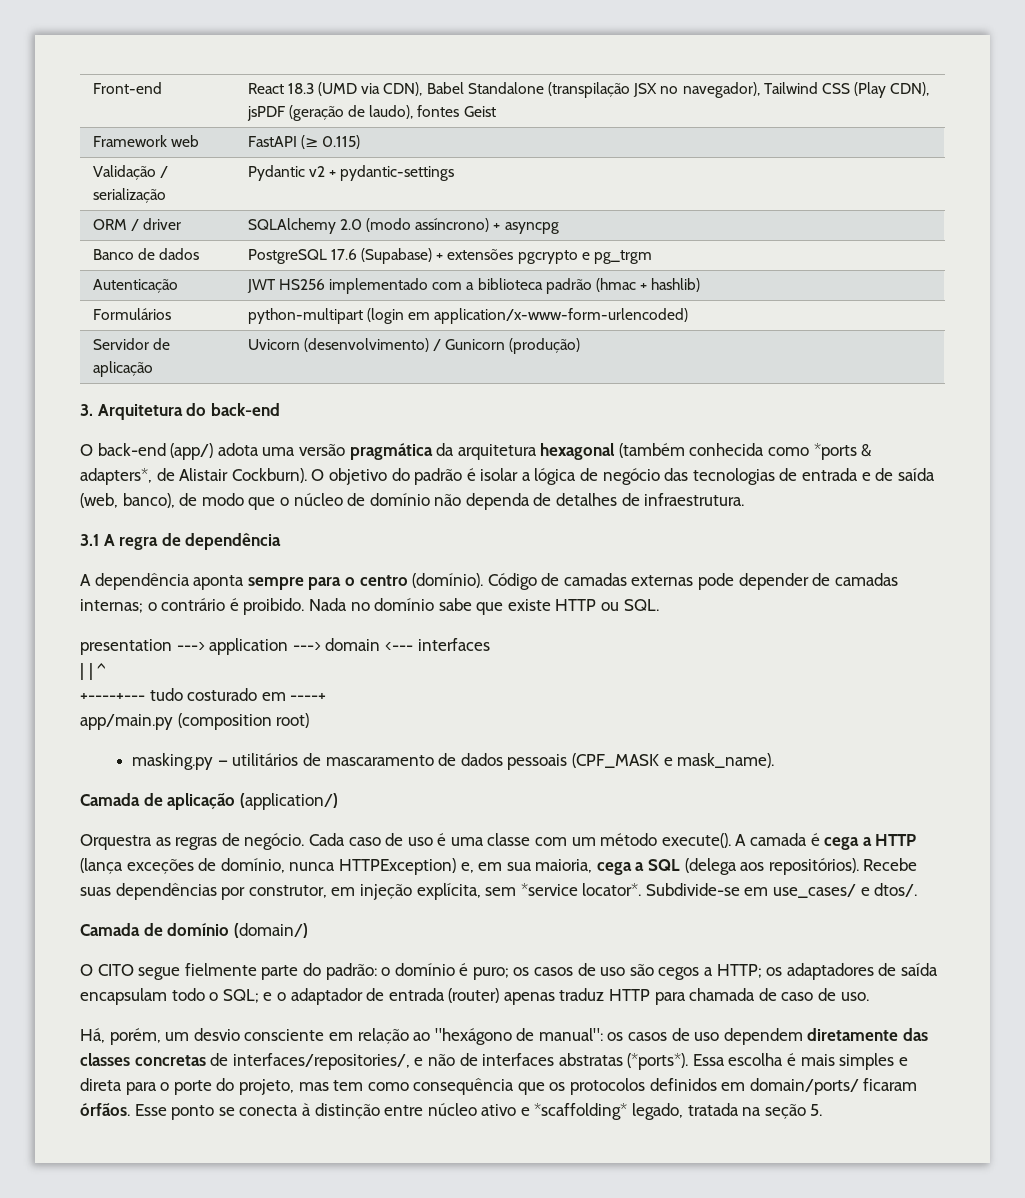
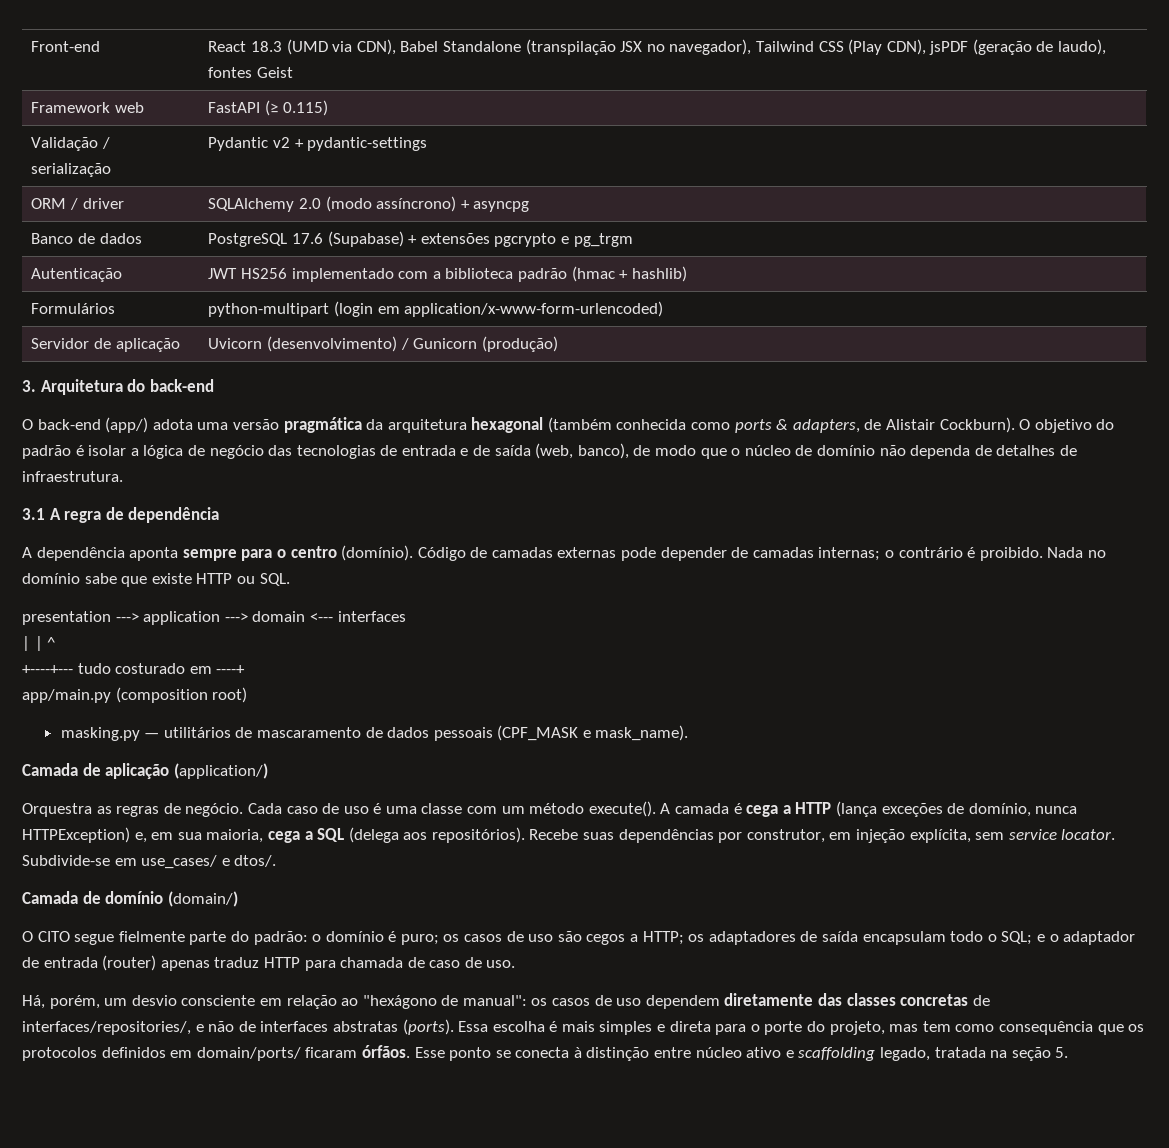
[813,443,873,460] [80,468,152,485] *ports & adapters*, -> [734,419,860,433] ports & adapters,
[520,883,642,896] *service locator*. -> [1008,829,1116,840] service locator.
[627,1053,689,1070] (*ports*). -> [402,1019,454,1035] (ports).
[534,1103,628,1120] *scaffolding* -> [798,1047,876,1061] scaffolding

